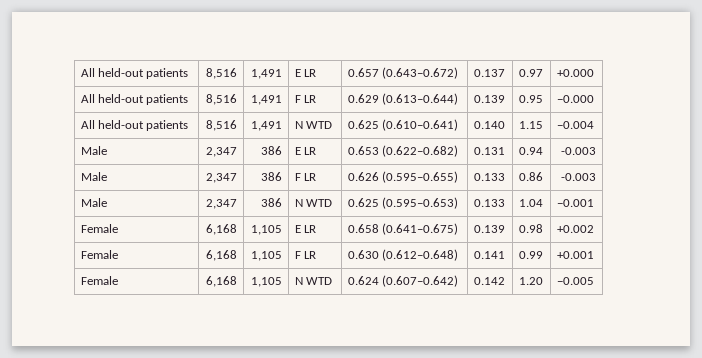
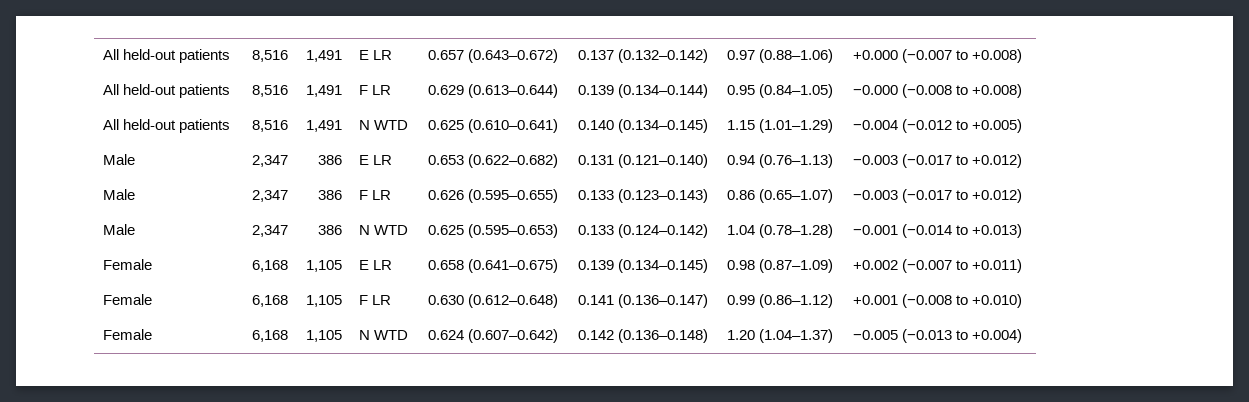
(505, 73) none -> [617,49,708,63] (0.132–0.142)
(543, 73) none -> [758,49,833,63] (0.88–1.06)
(594, 73) none -> [901,49,1022,63] (−0.007 to +0.008)
(505, 99) none -> [617,84,708,98] (0.134–0.144)
(543, 99) none -> [758,84,833,98] (0.84–1.05)
(594, 99) none -> [901,84,1022,98] (−0.008 to +0.008)
(505, 125) none -> [617,119,708,133] (0.134–0.145)
(543, 125) none -> [758,119,833,133] (1.01–1.29)
(594, 125) none -> [901,119,1022,133] (−0.012 to +0.005)
(505, 151) none -> [617,154,708,168] (0.121–0.140)
[561,147,597,155] | -0.003 -> [758,154,833,168] [852,154,1022,168] (0.76–1.13) | −0.003 (−0.017 to +0.012)
(505, 177) none -> [617,189,708,203] (0.123–0.143)
[561,173,597,181] | -0.003 -> [758,189,833,203] [852,189,1022,203] (0.65–1.07) | −0.003 (−0.017 to +0.012)
(505, 203) none -> [617,224,708,238] (0.124–0.142)
(543, 203) none -> [758,224,833,238] (0.78–1.28)
(594, 203) none -> [901,224,1022,238] (−0.014 to +0.013)
(505, 229) none -> [617,259,708,273] (0.134–0.145)
(543, 228) none -> [758,259,833,273] (0.87–1.09)
(594, 229) none -> [901,259,1022,273] (−0.007 to +0.011)
(505, 255) none -> [617,294,708,308] (0.136–0.147)
(543, 255) none -> [758,294,833,308] (0.86–1.12)
(594, 255) none -> [901,294,1022,308] (−0.008 to +0.010)
(505, 281) none -> [617,329,708,343] (0.136–0.148)
(543, 281) none -> [758,329,833,343] (1.04–1.37)
(594, 281) none -> [901,329,1022,343] (−0.013 to +0.004)

